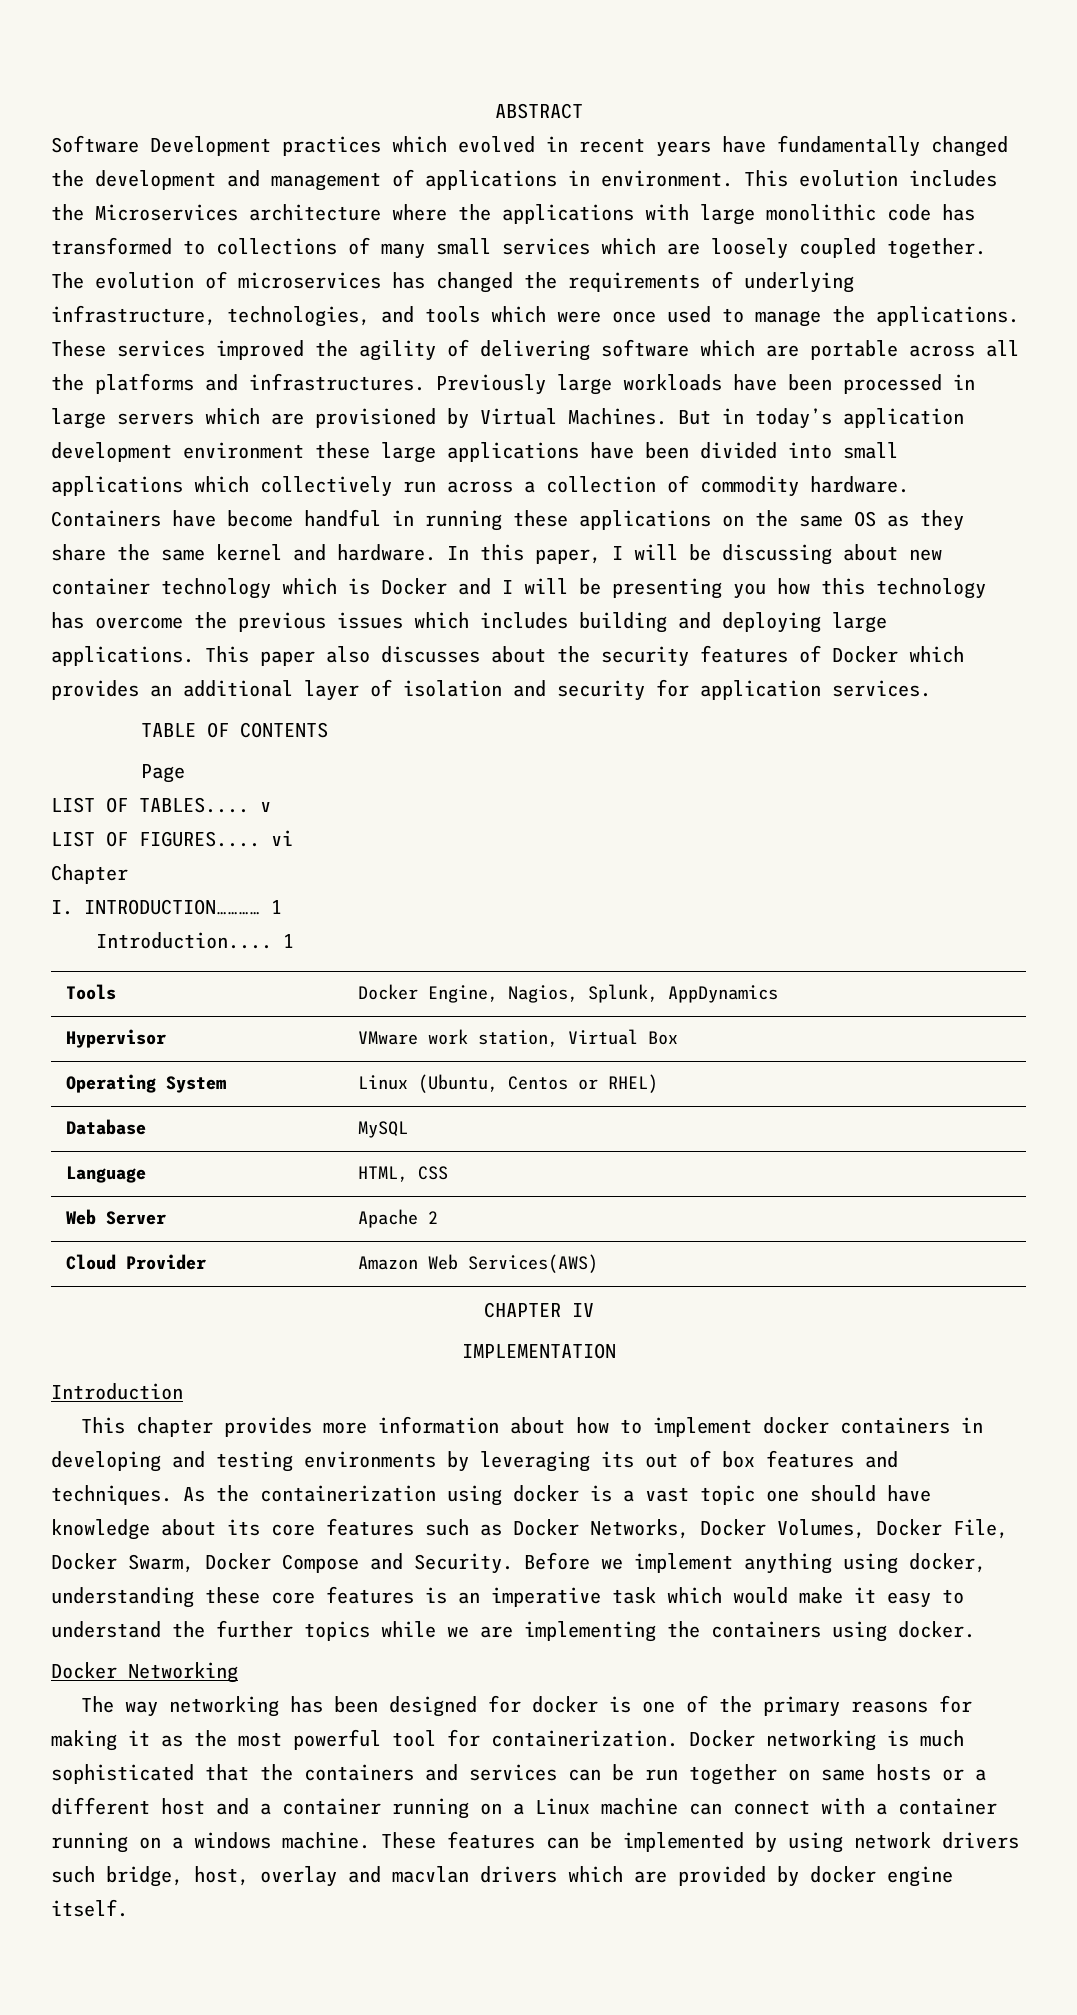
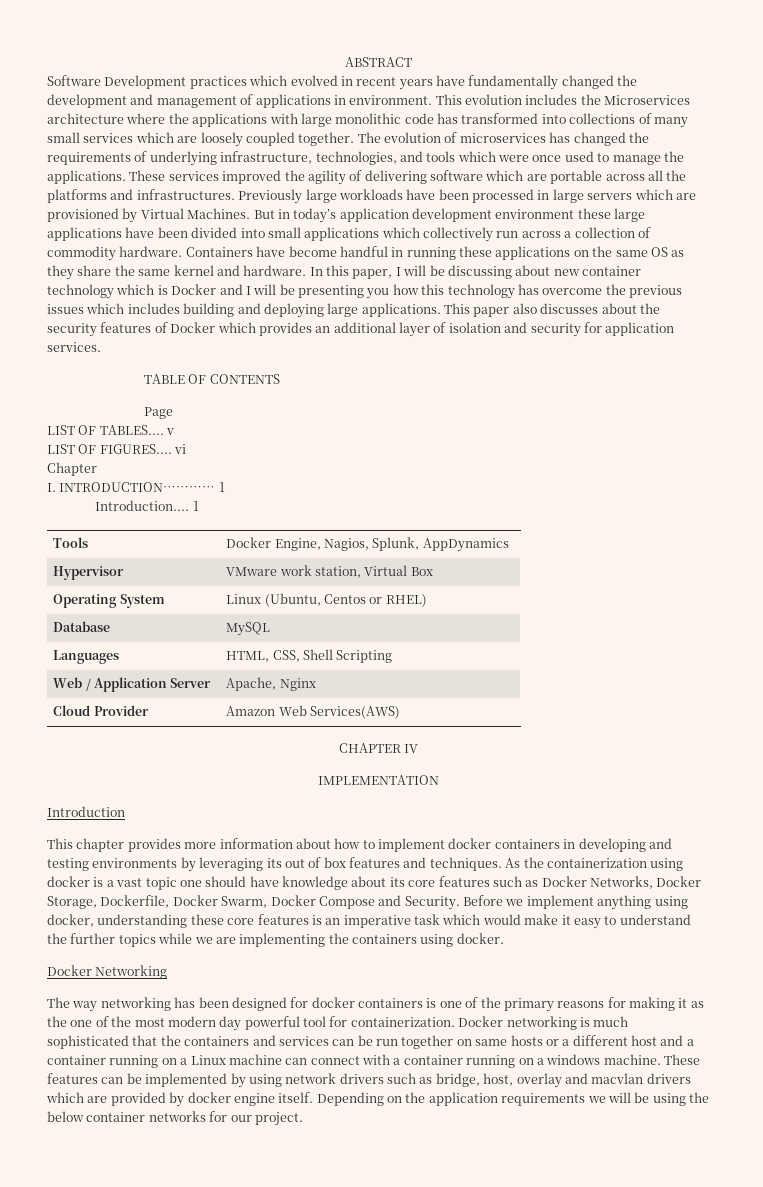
[183,240,205,255] to -> [541,114,566,124] into
[66,1166,147,1183] Language -> [53,650,120,664] Languages
[418,1166,449,1180] [66,1209,97,1225] CSS // Web -> [272,649,393,663] [53,677,168,692] CSS, Shell Scripting // Web / Application
[358,1209,439,1228] Apache 2 -> [226,677,316,691] Apache, Nginx
[777,1519,1008,1539] Volumes, Docker File, -> [47,895,170,909] Storage, Dockerfile,
(598, 1704) none -> [358,998,423,1008] containers
[238,1732,282,1747] most -> [70,1016,242,1031] one of the most modern day
(95, 1874) none -> [419,1077,433,1084] as
(128, 1908) none -> [316,1092,709,1106] [47,1111,303,1126] Depending on the application requirements we will be using the below container networks for our project.

